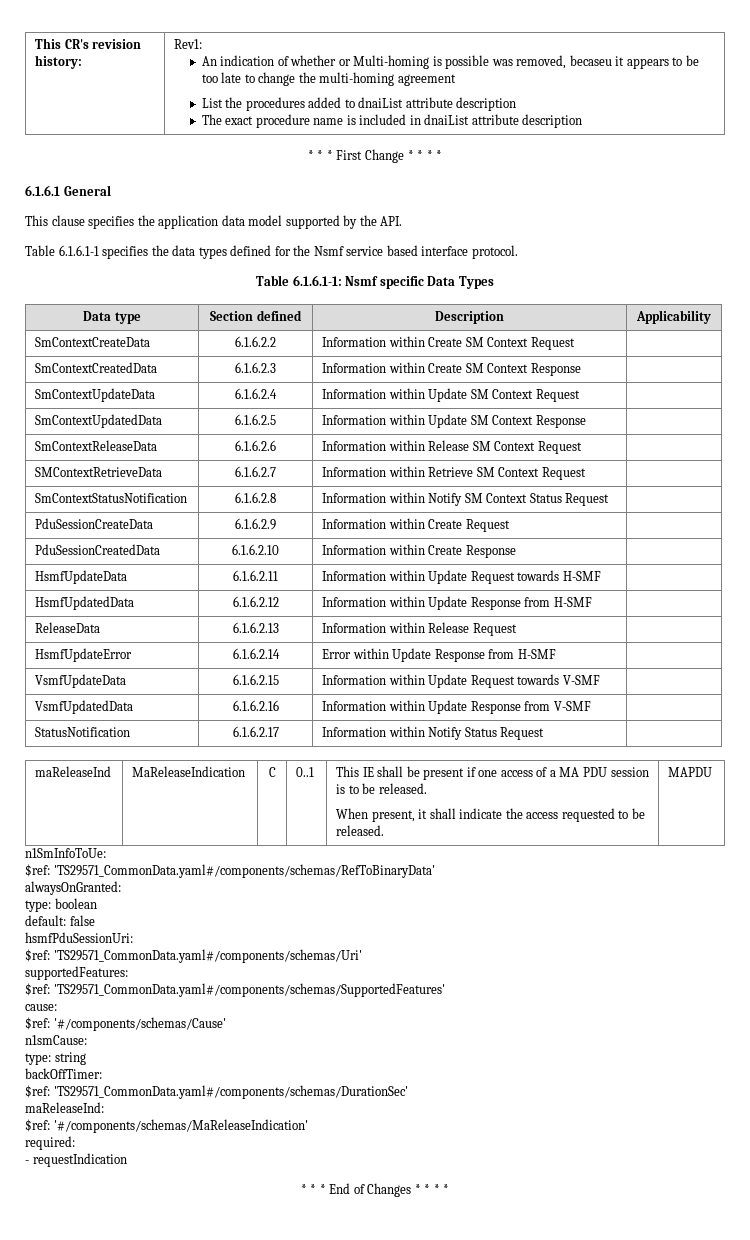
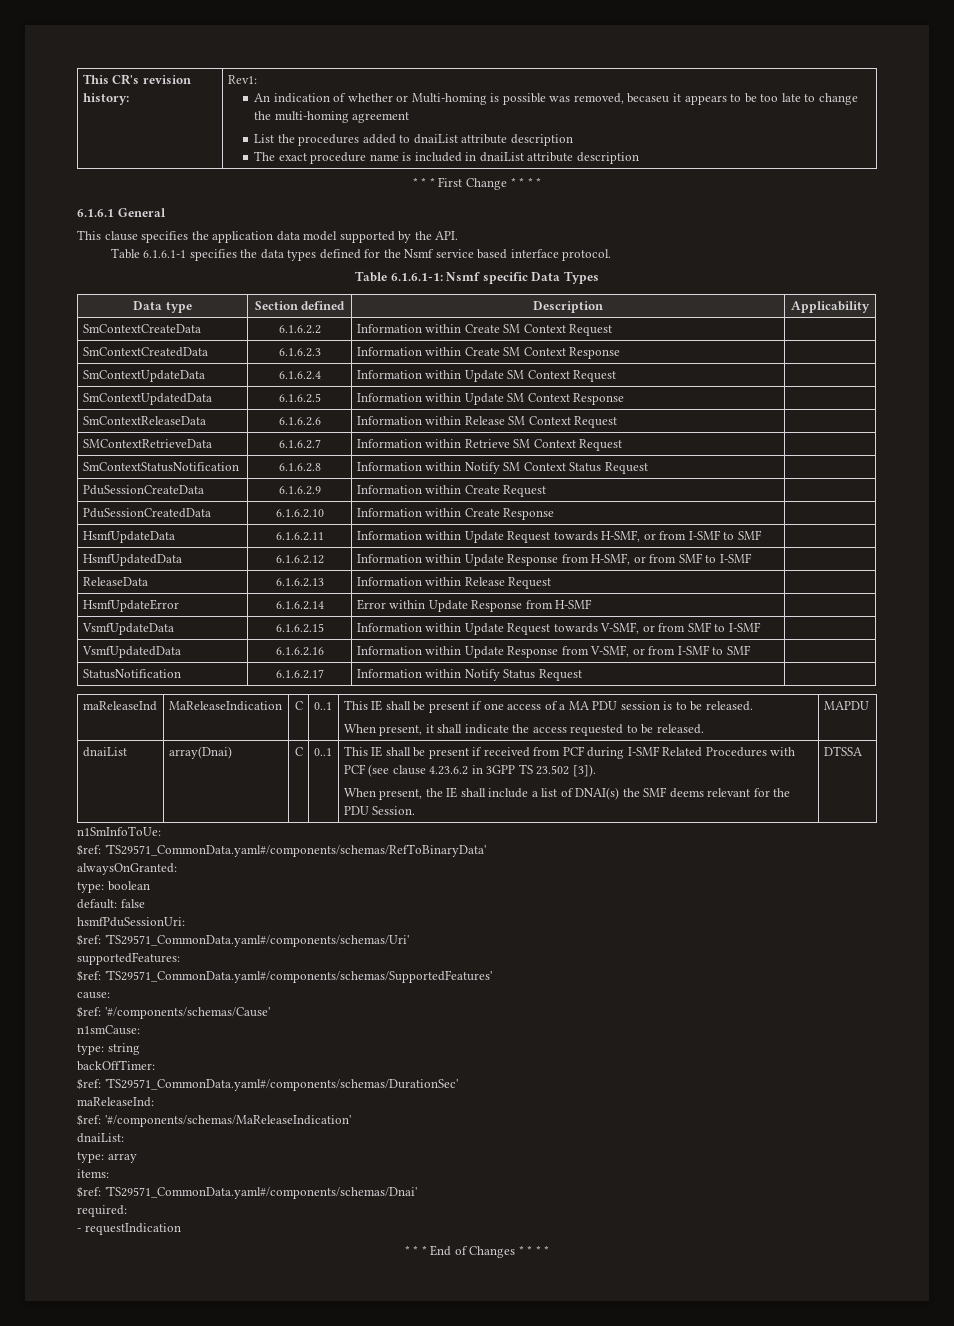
[562,571,601,581] H-SMF -> [601,530,762,542] H-SMF, or from I-SMF to SMF
[553,597,592,607] H-SMF -> [591,553,752,565] H-SMF, or from SMF to I-SMF
[562,675,600,685] V-SMF -> [600,622,761,634] V-SMF, or from SMF to I-SMF
[553,701,591,711] V-SMF -> [590,645,751,657] V-SMF, or from I-SMF to SMF
(713, 772) none -> [82,747,127,757] [168,746,232,759] [294,747,303,756] [313,748,332,756] [343,746,796,759] [343,764,596,777] [343,787,791,800] [343,806,416,815] [823,746,862,756] // dnaiList | array(Dnai) | C | 0..1 | This IE shall be present if received from PCF during I-SMF Related Procedures with PCF (see clause 4.23.6.2 in 3GPP TS 23.502 [3]). // When present, the IE shall include a list of DNAI(s) the SMF deems relevant for the PDU Session. | DTSSA
(308, 1126) none -> [77,1133,124,1143] [77,1152,137,1163] [77,1169,109,1178] [77,1186,417,1199] // dnaiList: // type: array // items: // $ref: 'TS29571_CommonData.yaml#/components/schemas/Dnai'

